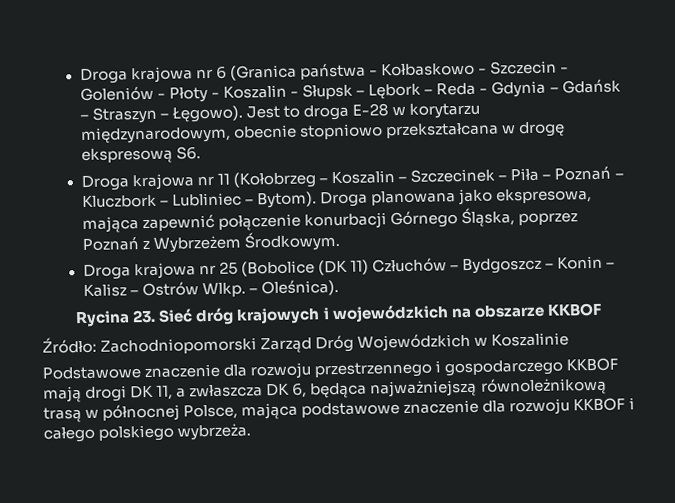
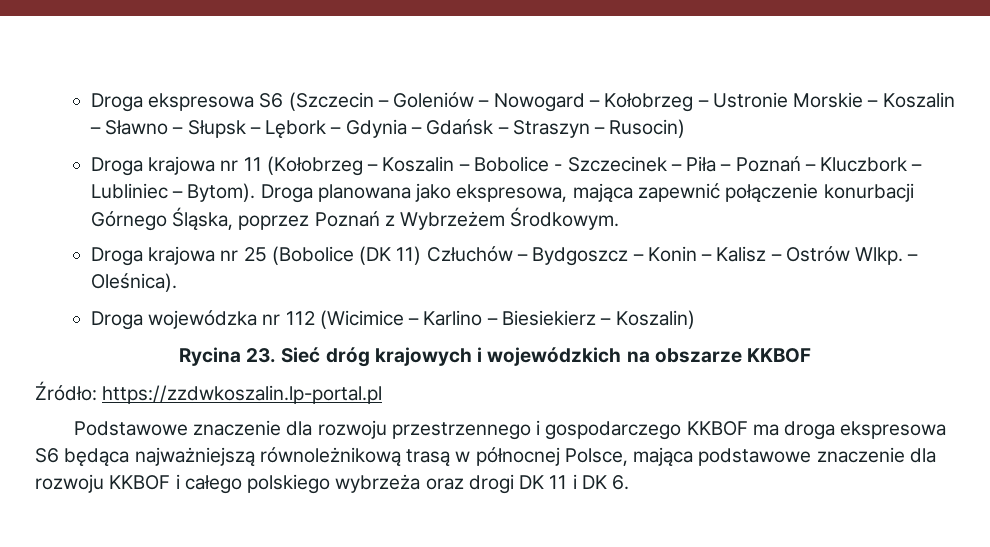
[79,60,570,85] [79,84,300,103] Droga krajowa nr 6 (Granica państwa - Kołbaskowo - Szczecin - Goleniów - Płoty - Koszalin - -> [90,92,955,112] [89,120,184,135] Droga ekspresowa S6 (Szczecin – Goleniów – Nowogard – Kołobrzeg – Ustronie Morskie – Koszalin – Sławno –
[436,82,489,96] Reda - -> (342, 130) none
[172,102,481,123] [80,121,566,145] [80,146,201,165] Łęgowo). Jest to droga E-28 w korytarzu międzynarodowym, obecnie stopniowo przekształcana w drogę ekspresową S6. -> [609,119,686,138] Rusocin)
(408, 179) none -> [473,156,563,172] Bobolice -
(340, 287) none -> [90,310,695,330] // Droga wojewódzka nr 112 (Wicimice – Karlino – Biesiekierz – Koszalin)
[100,332,570,355] Zachodniopomorski Zarząd Dróg Wojewódzkich w Koszalinie -> [102,385,383,404] https://zzdwkoszalin.lp-portal.pl
[43,382,308,403] mają drogi DK 11, a zwłaszcza DK 6, -> [752,421,947,440] [35,448,59,463] ma droga ekspresowa S6
[177,423,252,441] wybrzeża. -> [335,474,630,494] wybrzeża oraz drogi DK 11 i DK 6.

